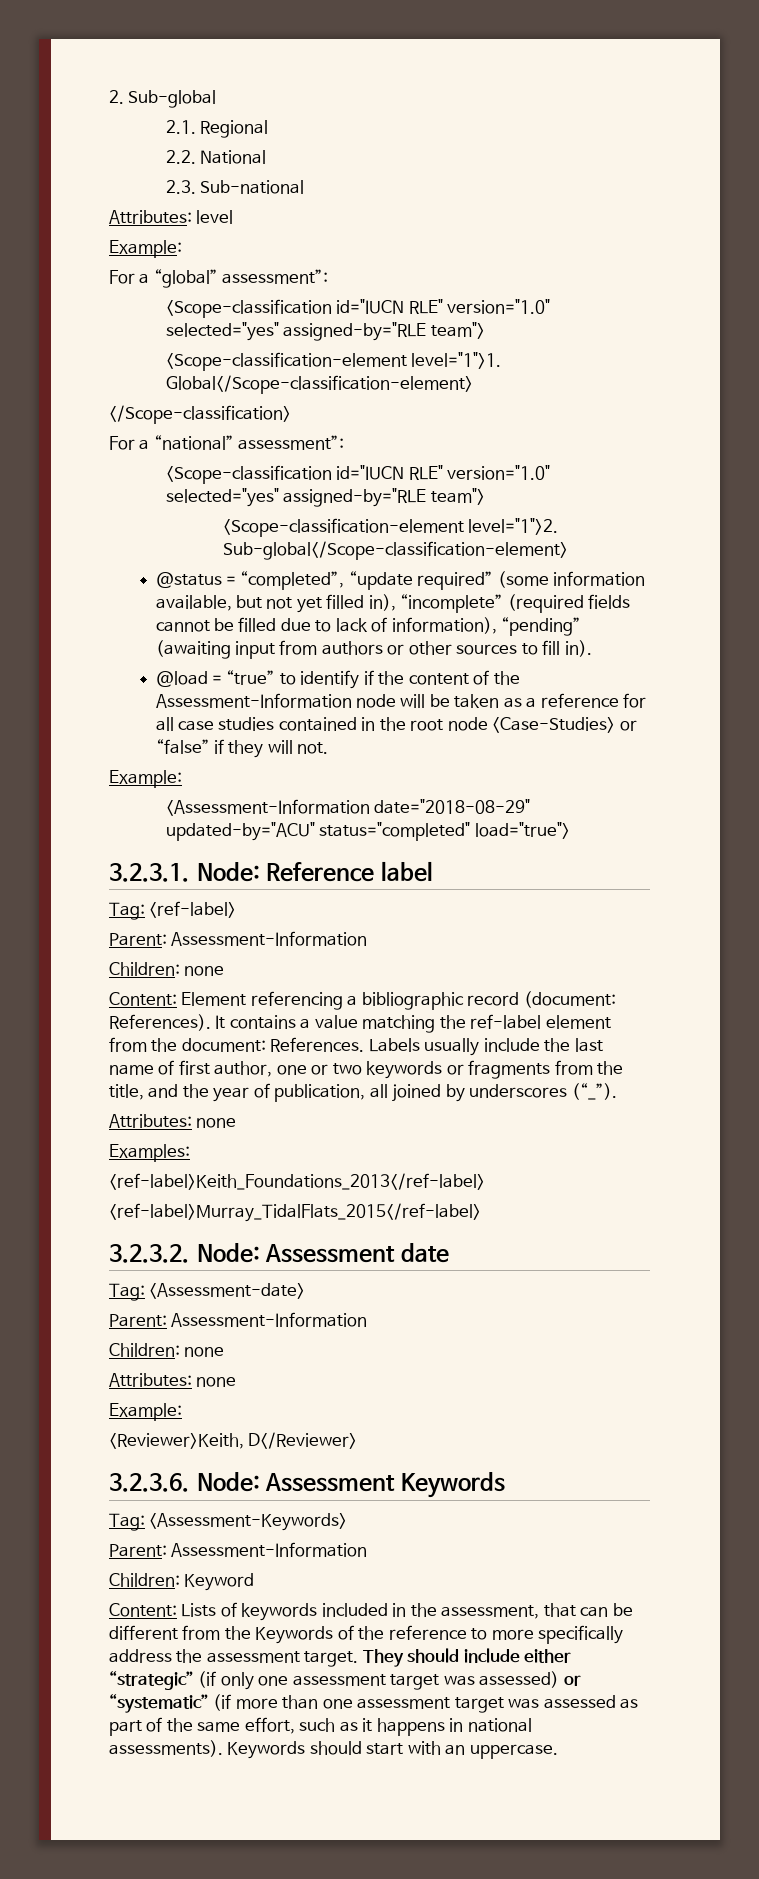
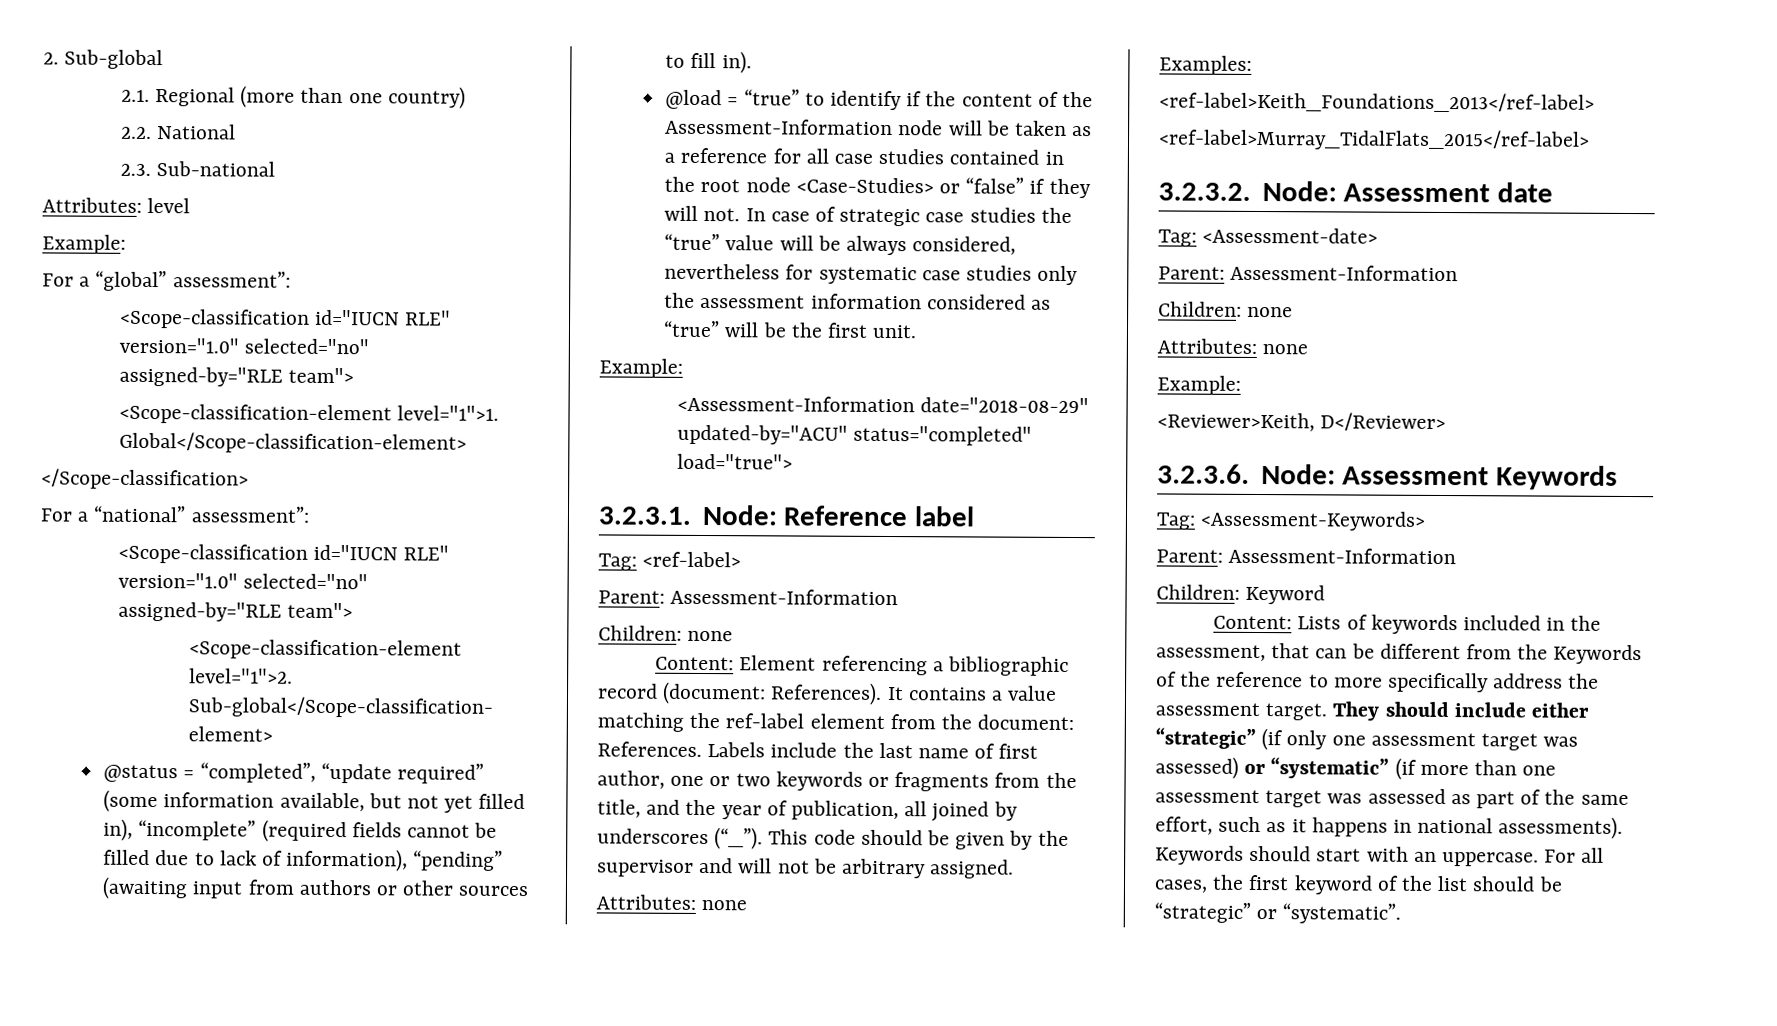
(269, 129) none -> [240,85,466,109] (more than one country)
[165,322,279,341] selected="yes" -> [243,338,369,355] selected="no"
[165,488,279,507] selected="yes" -> [242,573,368,590] selected="no"
(329, 748) none -> [745,206,1072,227] [664,233,1017,256] [664,263,1079,286] [664,292,1051,310] [663,320,918,339] In case of strategic case studies the “true” value will be always considered, nevertheless for systematic case studies only the assessment information considered as “true” will be the first unit.
[424,1038,480,1056] usually -> (766, 750) none
(617, 1091) none -> [768,829,1069,850] [597,857,1015,879] This code should be given by the supervisor and will not be arbitrary assigned.
(558, 1751) none -> [1544,847,1605,863] [1154,874,1563,895] [1154,902,1402,924] For all cases, the first keyword of the list should be “strategic” or “systematic”.

